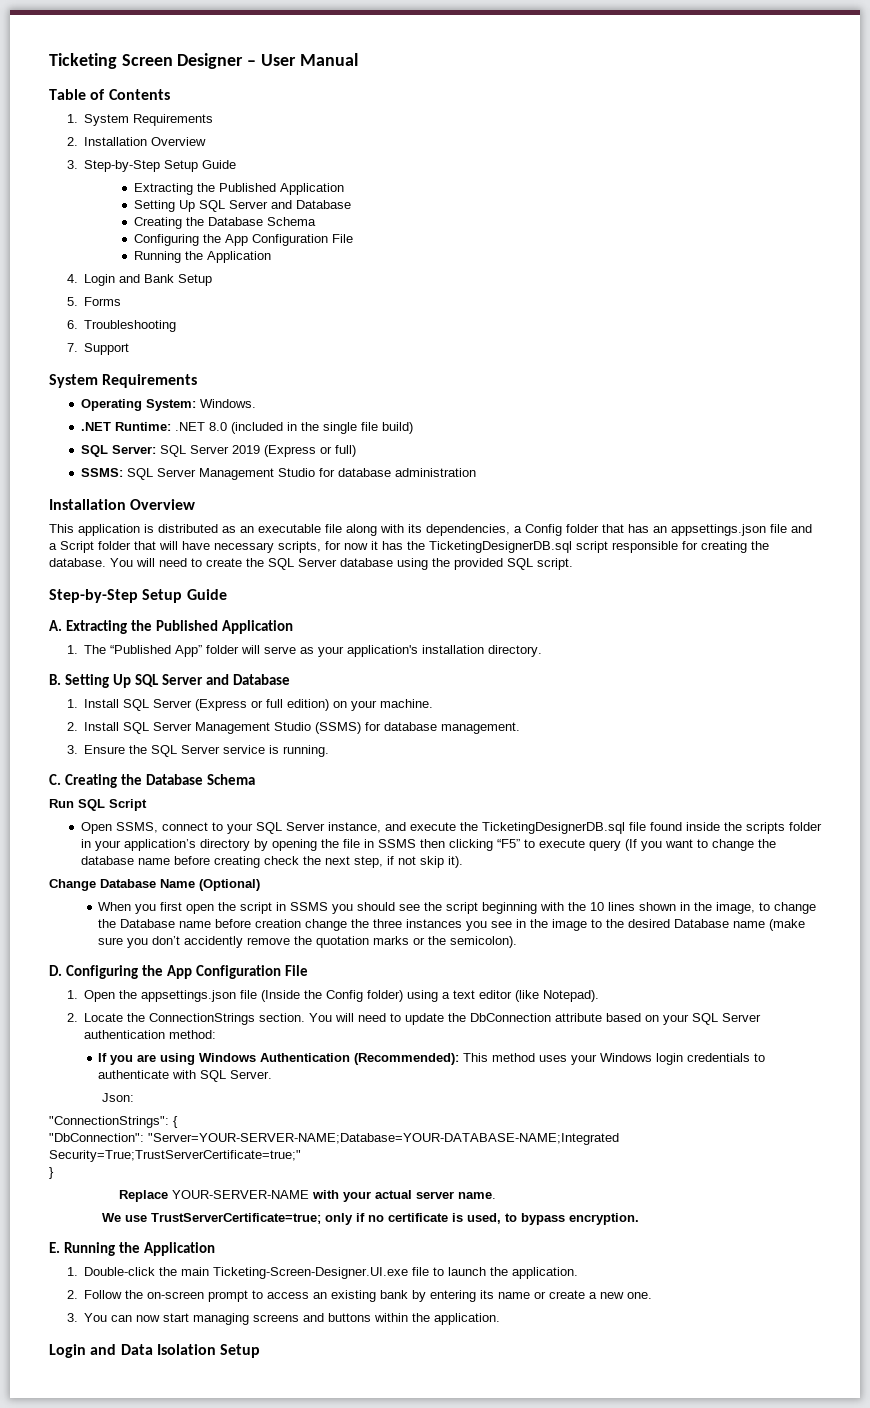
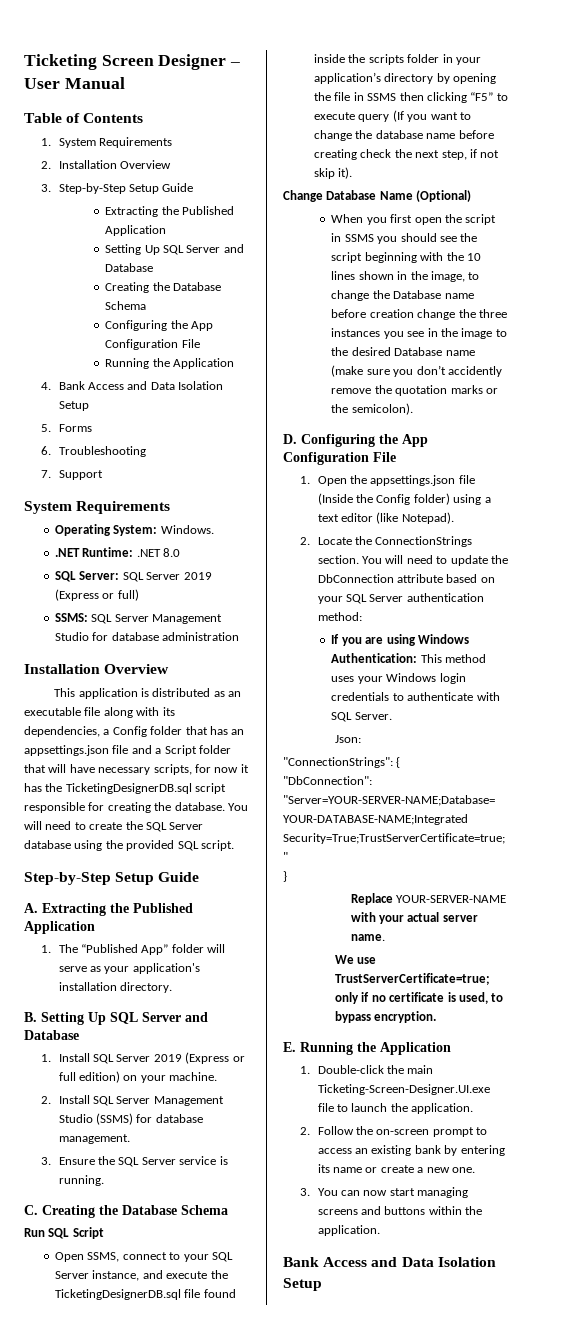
[84,274,175,286] Login and Bank -> [58,381,224,390] Bank Access and Data Isolation
[230,422,413,434] (included in the single file build) -> (181, 552) none
(193, 703) none -> [153,1054,182,1062] 2019
[260,1053,460,1065] Authentication (Recommended): -> [331,653,418,663] Authentication:
[49,1344,86,1358] Login -> [283,1257,368,1267] Bank Access

